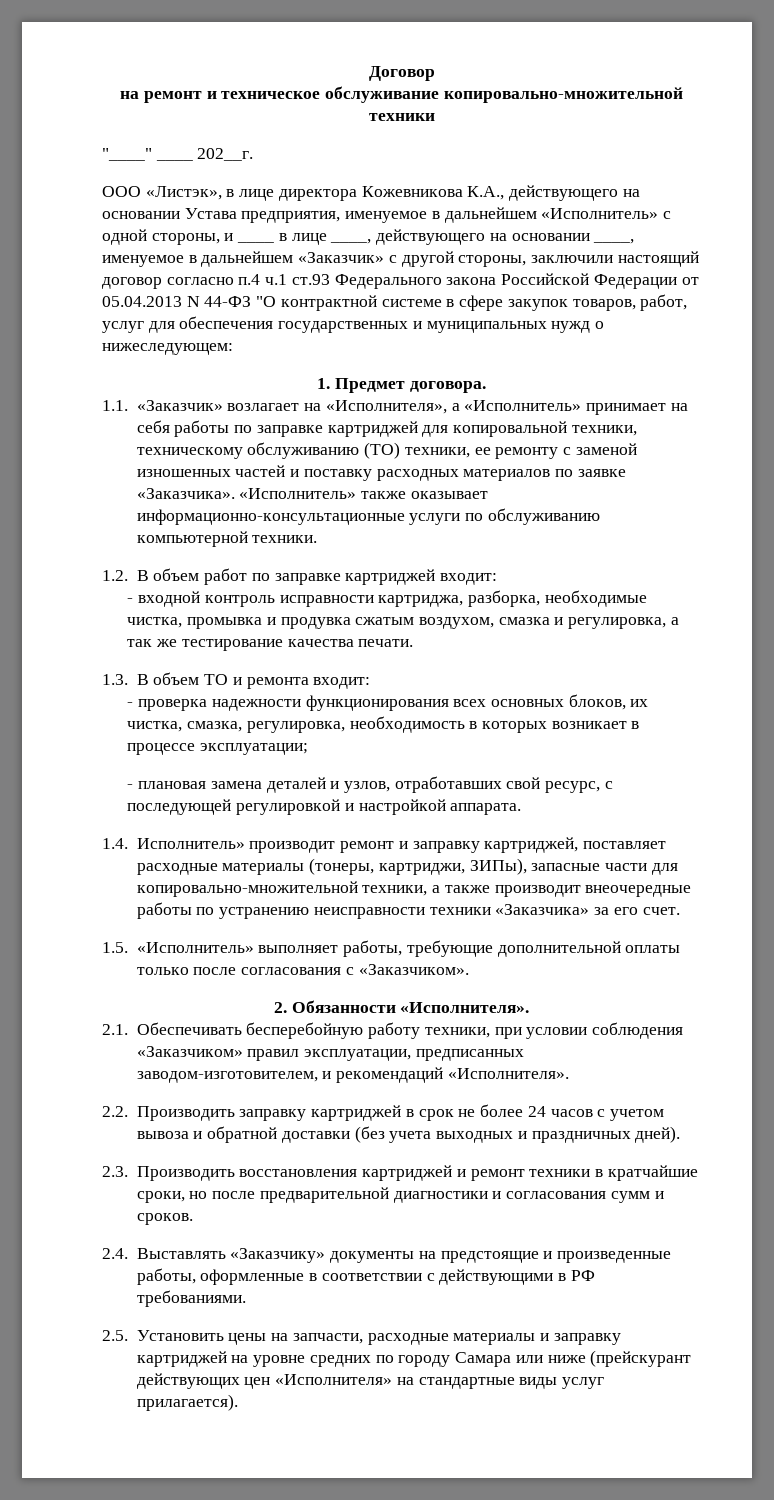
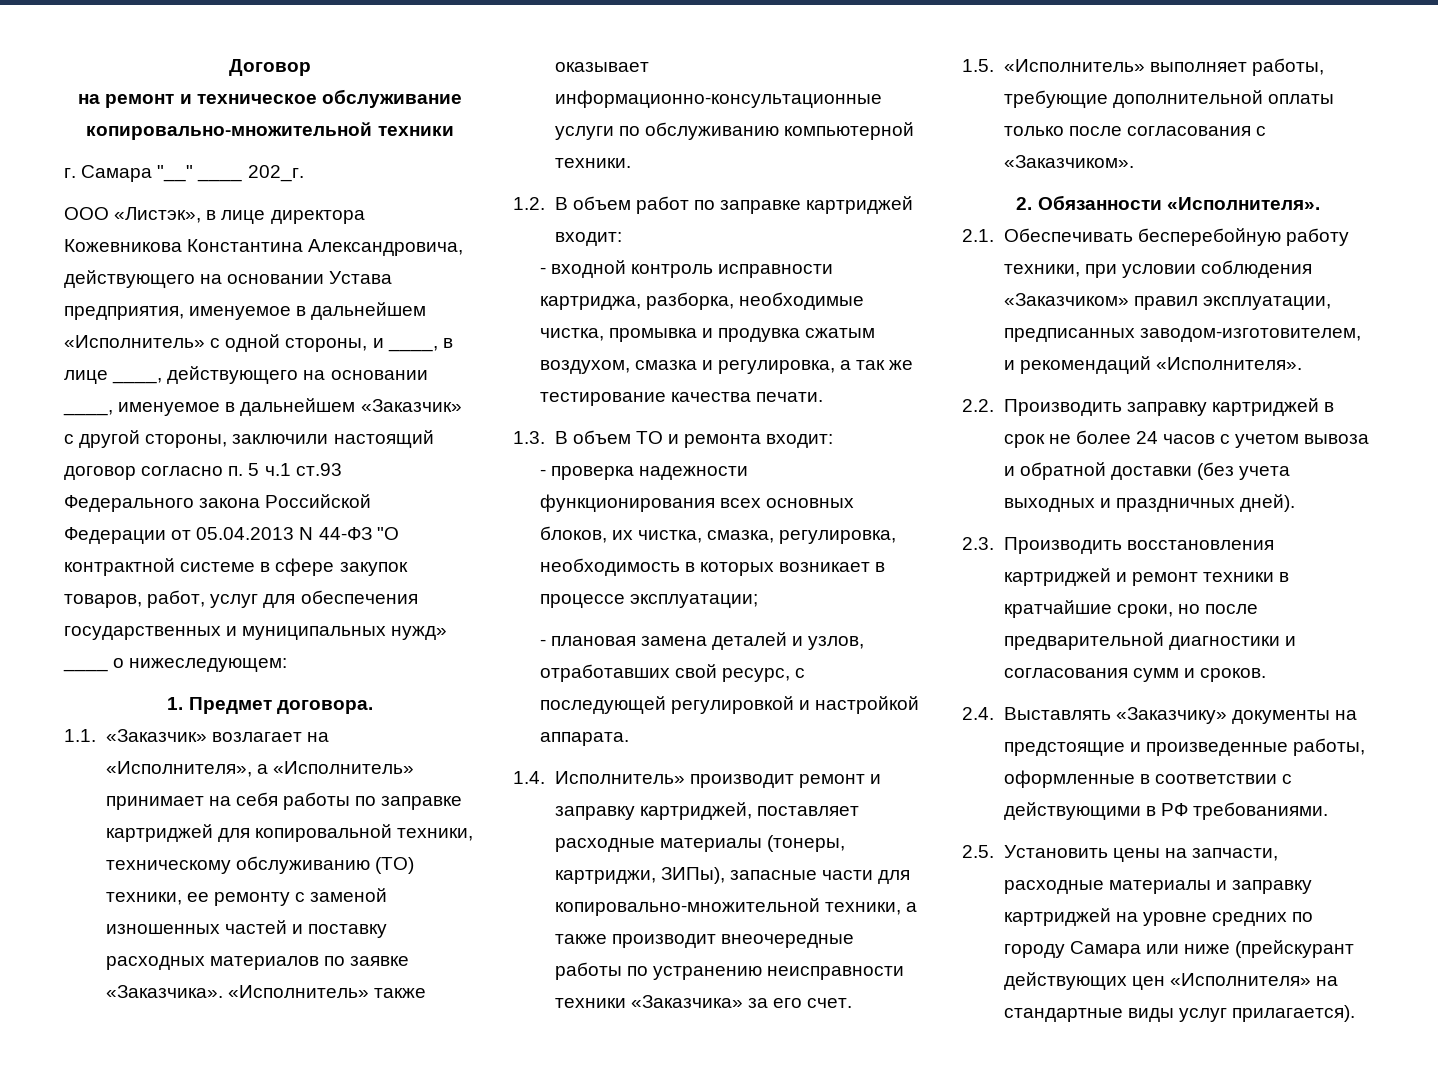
[102,148,254,161] "____" ____ 202__г. -> [64,165,304,182] г. Самара "__" ____ 202_г.
[467,186,505,200] К.А., -> [187,239,464,256] Константина Александровича,
[237,241,275,243] ____ -> [387,346,438,352] ____,
[238,274,261,285] п.4 -> [228,463,260,476] п. 5
[551,321,591,333] нужд -> [391,626,448,640] [63,668,108,672] нужд» ____

